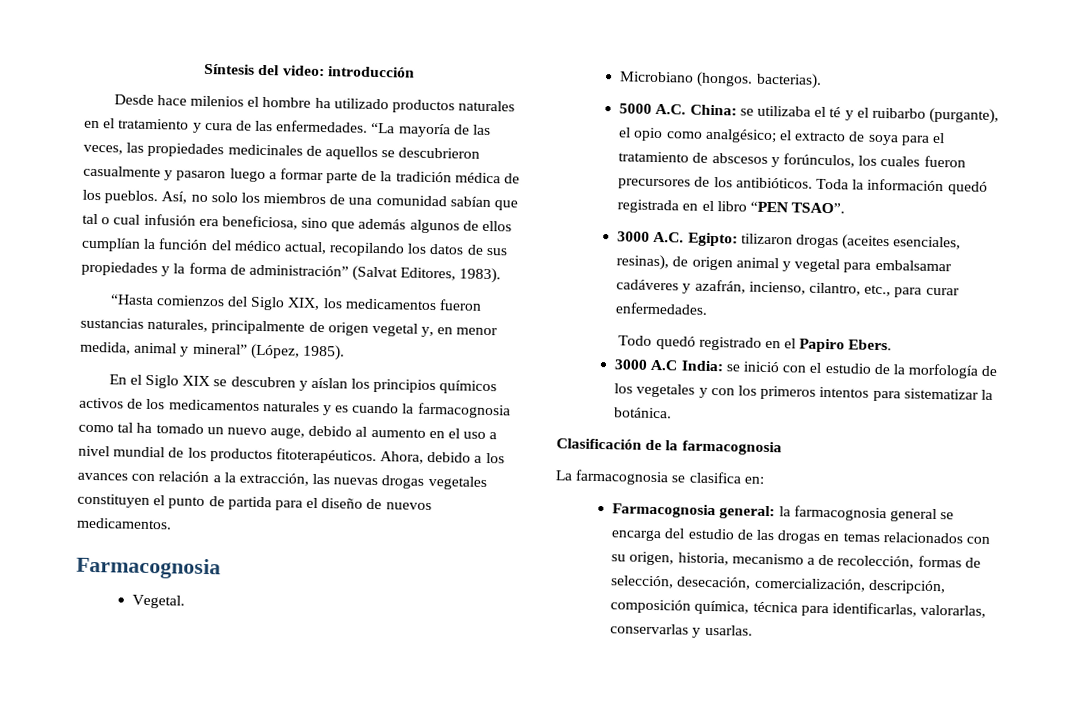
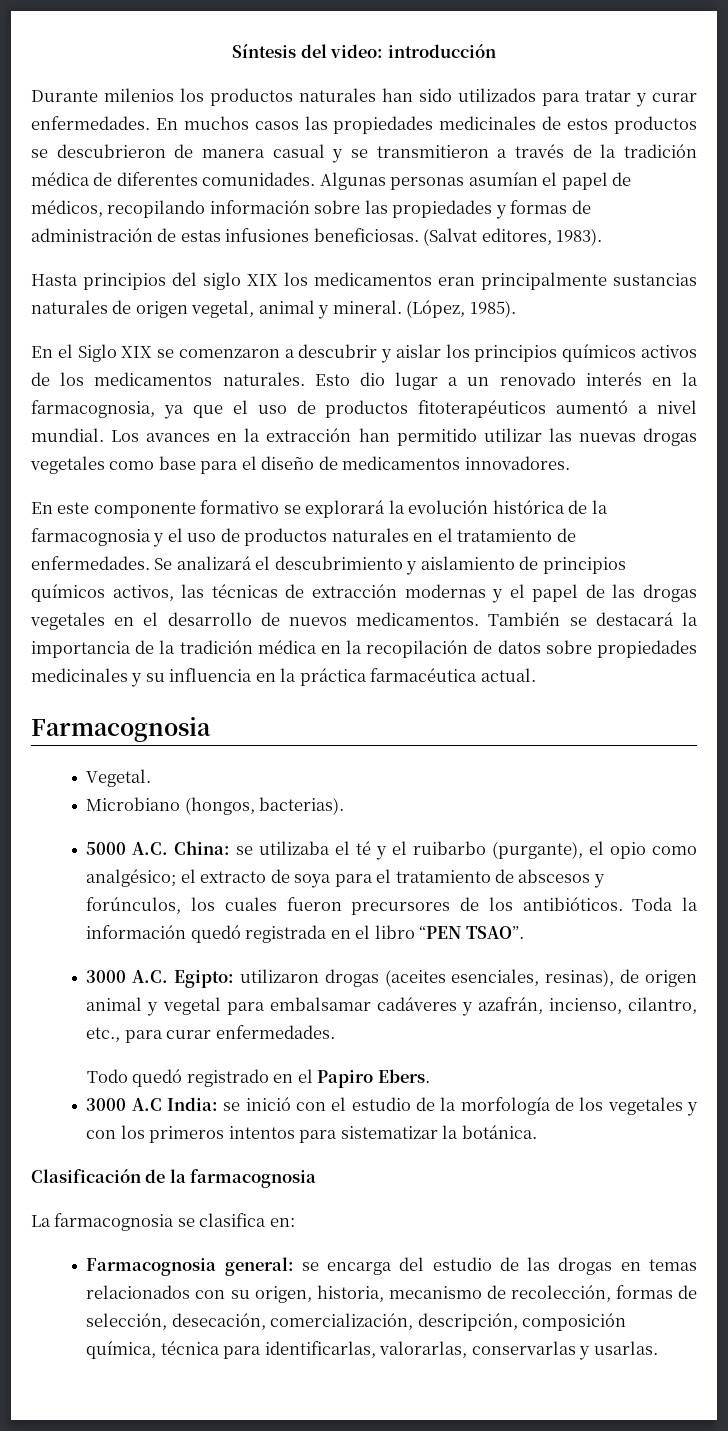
[113,94,516,114] [84,118,492,138] [83,142,481,161] [83,165,359,184] Desde hace milenios el hombre ha utilizado productos naturales en el tratamiento y cura de las enfermedades. “La mayoría de las veces, las propiedades medicinales de aquellos se descubrieron casualmente y pasaron luego a formar parte -> [31,88,697,107] [31,116,698,134] [31,144,564,163] Durante milenios los productos naturales han sido utilizados para tratar y curar enfermedades. En muchos casos las propiedades medicinales de estos productos se descubrieron de manera casual y se transmitieron a través
[82,189,519,211] [82,213,513,234] [81,237,508,257] [81,261,502,284] [109,294,482,311] [80,317,499,338] [80,341,248,357] los pueblos. Así, no solo los miembros de una comunidad sabían que tal o cual infusión era beneficiosa, sino que además algunos de ellos cumplían la función del médico actual, recopilando los datos de sus propiedades y la forma de administración” (Salvat Editores, 1983). // “Hasta comienzos del Siglo XIX, los medicamentos fueron sustancias naturales, principalmente de origen vegetal y, en menor medida, animal y mineral” -> [116,172,632,190] [31,200,591,219] [31,228,603,246] [31,272,697,290] [31,300,402,319] diferentes comunidades. Algunas personas asumían el papel de médicos, recopilando información sobre las propiedades y formas de administración de estas infusiones beneficiosas. (Salvat editores, 1983). // Hasta principios del siglo XIX los medicamentos eran principalmente sustancias naturales de origen vegetal, animal y mineral.
[230,376,348,391] descubren y aíslan -> [178,344,441,363] comenzaron a descubrir y aislar
[262,401,511,419] [78,422,498,440] [78,445,505,465] [77,471,487,491] [77,493,432,511] [76,517,172,530] naturales y es cuando la farmacognosia como tal ha tomado un nuevo auge, debido al aumento en el uso a nivel mundial de los productos fitoterapéuticos. Ahora, debido a los avances con relación a la extracción, las nuevas drogas vegetales constituyen el punto de partida para el diseño de nuevos medicamentos. -> [222,372,698,390] [31,400,697,419] [31,428,697,446] [30,456,570,474] [31,500,608,518] [31,528,576,547] [31,556,626,575] [31,584,698,603] [30,612,699,630] [31,640,697,658] [31,668,536,687] naturales. Esto dio lugar a un renovado interés en la farmacognosia, ya que el uso de productos fitoterapéuticos aumentó a nivel mundial. Los avances en la extracción han permitido utilizar las nuevas drogas vegetales como base para el diseño de medicamentos innovadores. // En este componente formativo se explorará la evolución histórica de la farmacognosia y el uso de productos naturales en el tratamiento de enfermedades. Se analizará el descubrimiento y aislamiento de principios químicos activos, las técnicas de extracción modernas y el papel de las drogas vegetales en el desarrollo de nuevos medicamentos. También se destacará la importancia de la tradición médica en la recopilación de datos sobre propiedades medicinales y su influencia en la práctica farmacéutica actual.
[696,71,754,88] (hongos. -> [184,797,255,815] (hongos,
[740,233,793,245] tilizaron -> [239,969,319,983] utilizaron
[778,505,938,523] la farmacognosia general -> (294, 1266) none
[807,557,816,565] a -> (482, 1292) none

